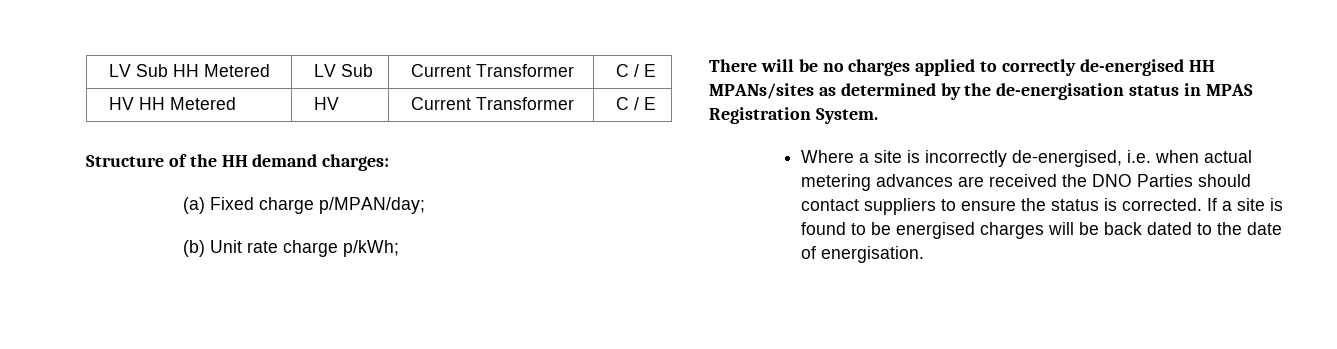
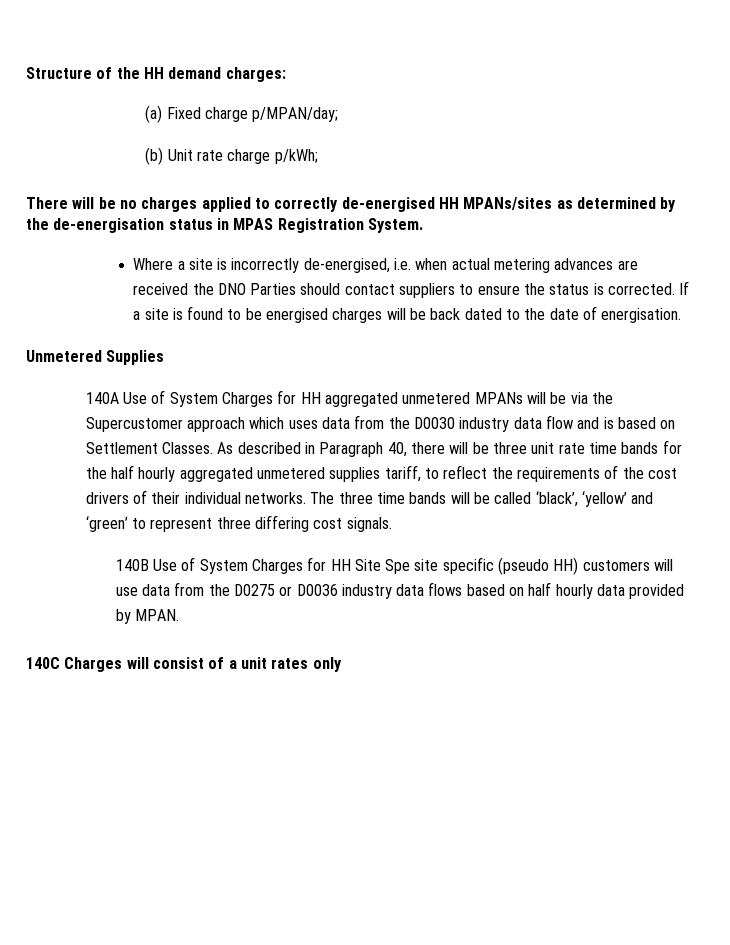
[108,64,270,77] [313,64,373,77] [410,64,574,77] [615,64,656,77] [108,97,236,110] [313,97,339,110] [410,97,574,110] [615,97,656,110] LV Sub HH Metered | LV Sub | Current Transformer | C / E // HV HH Metered | HV | Current Transformer | C / E // -> (26, 73) none
(924, 254) none -> [26,350,165,365] [85,390,613,407] [85,415,676,432] [85,440,682,457] [85,465,677,482] [85,490,654,507] [85,515,392,532] [115,557,674,575] [115,582,685,599] [115,609,179,624] [26,657,342,672] // Unmetered Supplies // 140A Use of System Charges for HH aggregated unmetered MPANs will be via the Supercustomer approach which uses data from the D0030 industry data flow and is based on Settlement Classes. As described in Paragraph 40, there will be three unit rate time bands for the half hourly aggregated unmetered supplies tariff, to reflect the requirements of the cost drivers of their individual networks. The three time bands will be called ‘black’, ‘yellow’ and ‘green’ to represent three differing cost signals. // 140B Use of System Charges for HH Site Spe site specific (pseudo HH) customers will use data from the D0275 or D0036 industry data flows based on half hourly data provided by MPAN. // 140C Charges will consist of a unit rates only

